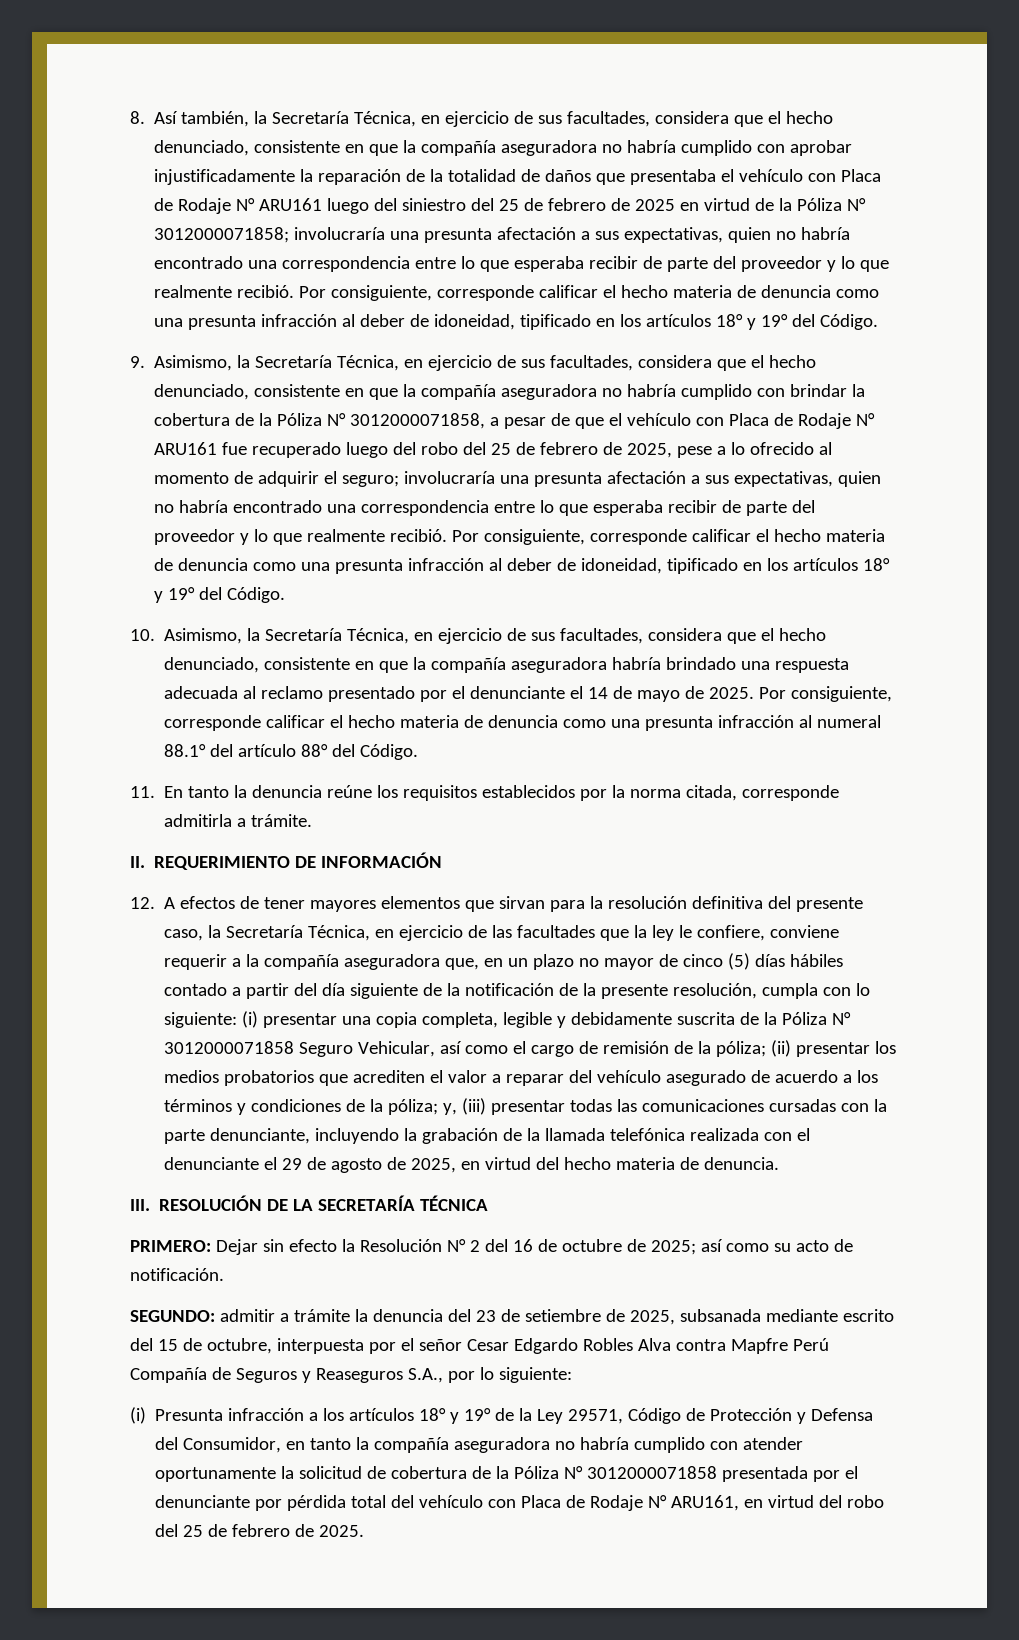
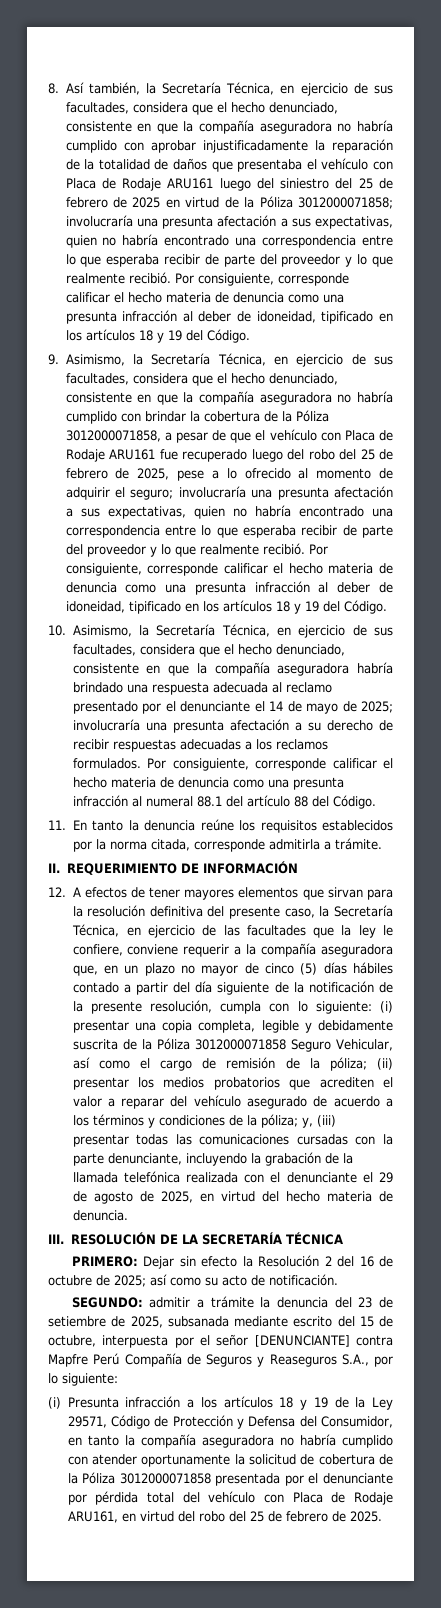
[236,198,256,211] N° -> (162, 184) none
[847,198,867,211] N° -> (293, 202) none
[716,314,789,330] 18° y 19° -> [138,330,182,343] 18 y 19
[327,413,347,426] N° -> (329, 416) none
[856,413,876,426] N° -> (105, 455) none
[863,558,891,571] [154,587,196,603] 18° y 19° -> [275,601,319,614] 18 y 19
[709,687,755,699] 2025. -> [361,701,393,713] [72,719,393,733] [72,739,328,752] [72,758,141,769] 2025; involucraría una presunta afectación a su derecho de recibir respuestas adecuadas a los reclamos formulados.
[164,744,207,757] 88.1° -> [196,796,222,807] 88.1
[301,744,329,757] 88° -> [293,796,308,807] 88
[832,1012,852,1025] N° -> (190, 1044) none
[446,1239,466,1252] N° -> (320, 1261) none
[466,1338,671,1354] Cesar Edgardo Robles Alva -> [254,1335,350,1347] [DENUNCIANTE]
[419,1408,492,1424] 18° y 19° -> [279,1397,328,1410] 18 y 19
[564,1466,584,1479] N° -> (116, 1478) none
[648,1495,668,1508] N° -> (393, 1498) none

